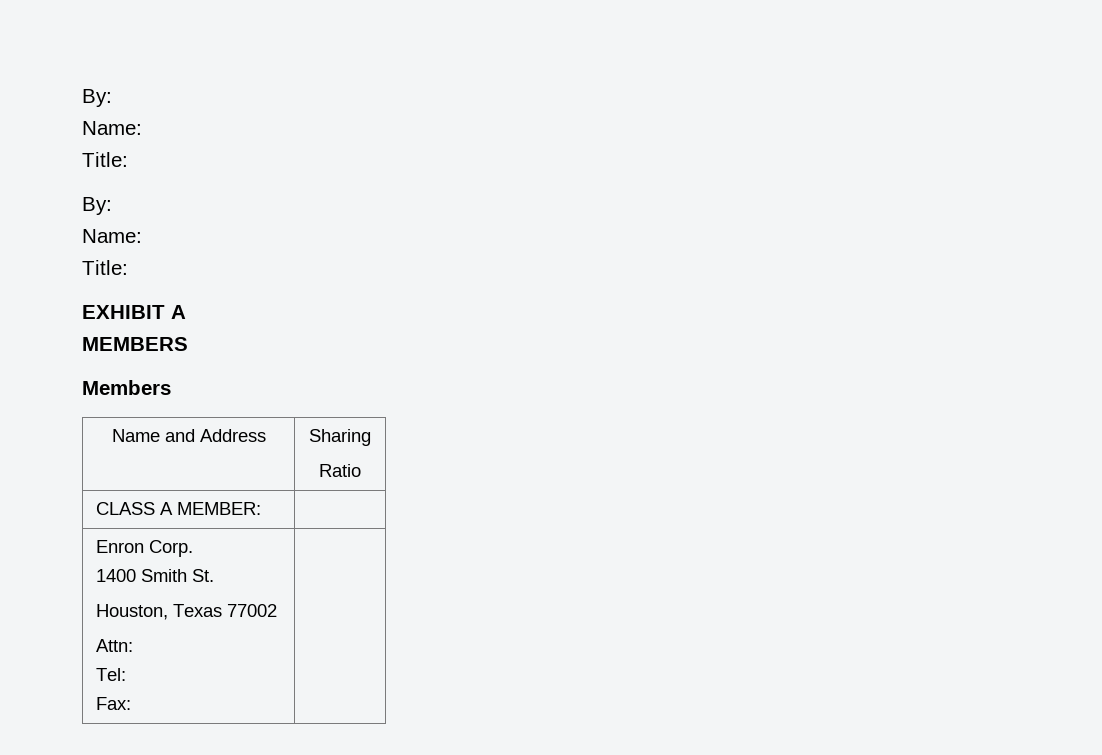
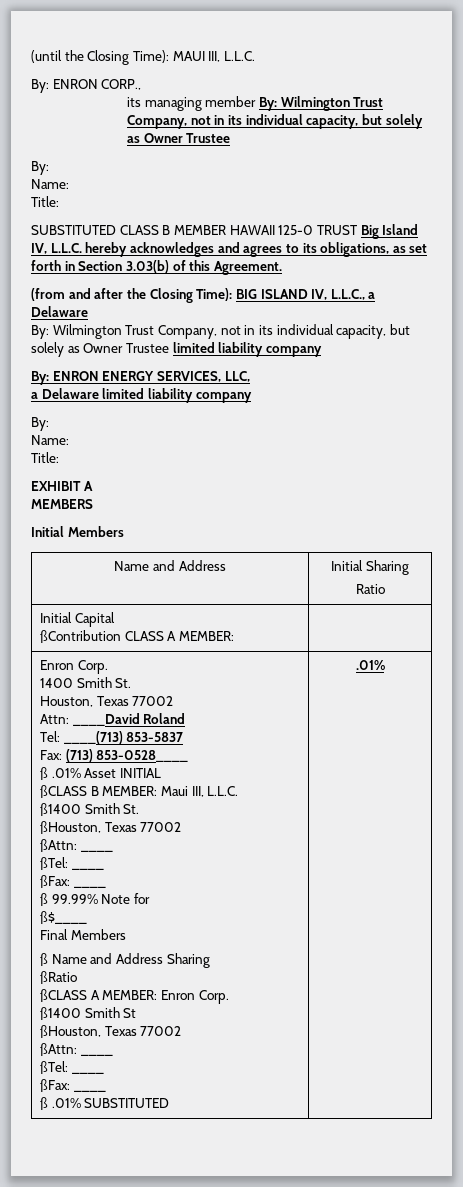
[82,89,112,107] [82,121,142,135] [82,152,128,167] By: // Name: // Title: -> [31,50,255,65] [31,79,142,93] [127,96,384,111] [127,114,423,129] [127,133,231,143] [31,161,49,175] [31,179,69,189] [31,196,59,207] [31,224,419,239] [31,242,428,257] [31,260,282,275] [31,288,376,303] [31,306,88,317] [31,324,410,339] [31,342,322,357] [31,371,250,385] [31,388,252,403] (until the Closing Time): MAUI III, L.L.C. // By: ENRON CORP., // its managing member By: Wilmington Trust Company, not in its individual capacity, but solely as Owner Trustee // By: // Name: // Title: // SUBSTITUTED CLASS B MEMBER HAWAII 125-0 TRUST Big Island IV, L.L.C. hereby acknowledges and agrees to its obligations, as set forth in Section 3.03(b) of this Agreement. // (from and after the Closing Time): BIG ISLAND IV, L.L.C., a Delaware // By: Wilmington Trust Company, not in its individual capacity, but solely as Owner Trustee limited liability company // By: ENRON ENERGY SERVICES, LLC, // a Delaware limited liability company
(188, 344) none -> [31,526,64,537] Initial
(266, 435) none -> [331,560,364,571] Initial
(361, 470) none -> [40,612,115,627] [40,630,122,643] Initial Capital // ßContribution
(133, 645) none -> [72,713,186,726] ____David Roland
(126, 674) none -> [63,731,184,744] ____(713) 853-5837
(131, 703) | -> [65,749,189,762] [40,767,162,780] [40,785,239,798] [40,803,140,816] [40,821,182,834] [40,839,113,852] [40,857,104,870] [40,875,106,888] [40,893,151,906] [40,911,88,924] [40,929,126,940] [40,953,210,968] [40,971,78,984] [40,989,229,1004] [40,1007,137,1020] [40,1025,182,1038] [40,1043,113,1056] [40,1061,104,1074] [40,1079,106,1092] [40,1097,170,1110] [355,660,385,670] (713) 853-0528____ // ß .01% Asset INITIAL // ßCLASS B MEMBER: Maui III, L.L.C. // ß1400 Smith St. // ßHouston, Texas 77002 // ßAttn: ____ // ßTel: ____ // ßFax: ____ // ß 99.99% Note for // ß$____ // Final Members // ß Name and Address Sharing // ßRatio // ßCLASS A MEMBER: Enron Corp. // ß1400 Smith St // ßHouston, Texas 77002 // ßAttn: ____ // ßTel: ____ // ßFax: ____ // ß .01% SUBSTITUTED | .01%

